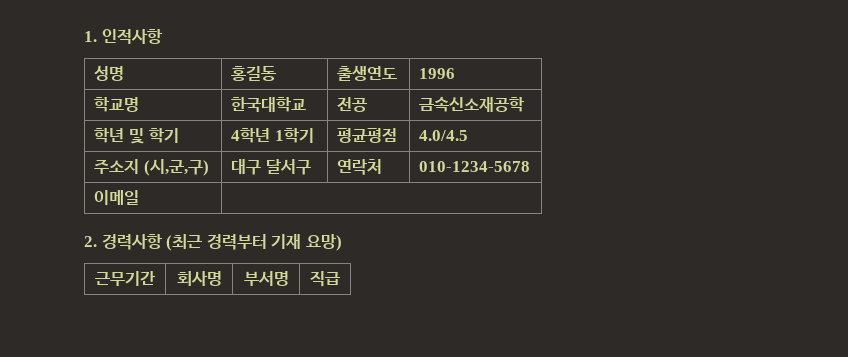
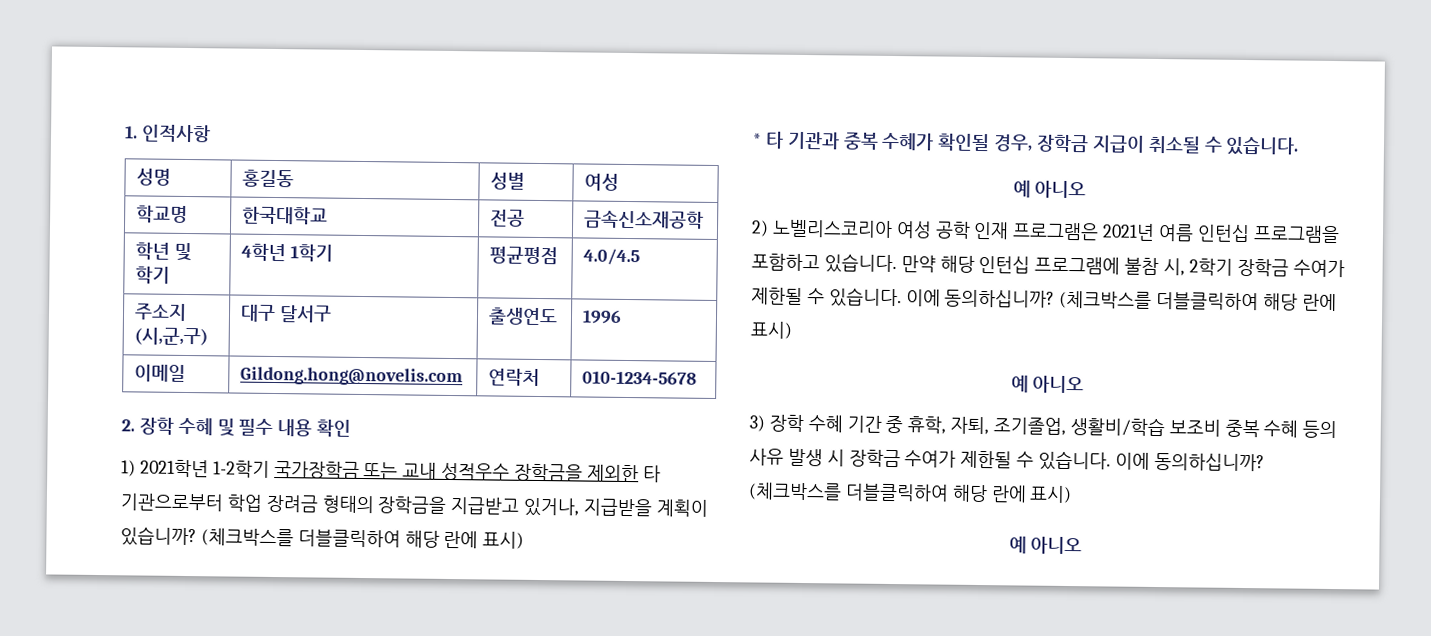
[337,65,398,81] [419,68,456,79] 출생연도 | 1996 -> [490,172,526,190] [584,173,620,191] 성별 | 여성
(311, 167) none -> [488,307,559,326] [582,309,623,324] [134,364,187,382] [240,366,464,387] | 출생연도 | 1996 // 이메일 | Gildong.hong@novelis.com
[94,190,140,205] // 이메일 | -> (698, 377) none
[101,234,342,251] [95,271,156,286] [176,271,222,286] [243,271,289,286] [310,271,341,287] 경력사항 (최근 경력부터 기재 요망) // 근무기간 | 회사명 | 부서명 | 직급 -> [138,417,352,437] [121,459,661,483] [120,493,708,517] [120,526,525,549] [752,131,1300,156] [1012,180,1087,199] [751,219,1340,244] [751,253,1345,278] [751,287,1337,312] [750,321,792,339] [1010,375,1085,394] [749,414,1338,439] [749,448,1265,472] [748,482,1073,504] [1008,536,1083,555] 장학 수혜 및 필수 내용 확인 // 1) 2021학년 1-2학기 국가장학금 또는 교내 성적우수 장학금을 제외한 타 기관으로부터 학업 장려금 형태의 장학금을 지급받고 있거나, 지급받을 계획이 있습니까? (체크박스를 더블클릭하여 해당 란에 표시) // * 타 기관과 중복 수혜가 확인될 경우, 장학금 지급이 취소될 수 있습니다. // 예 아니오 // 2) 노벨리스코리아 여성 공학 인재 프로그램은 2021년 여름 인턴십 프로그램을 포함하고 있습니다. 만약 해당 인턴십 프로그램에 불참 시, 2학기 장학금 수여가 제한될 수 있습니다. 이에 동의하십니까? (체크박스를 더블클릭하여 해당 란에 표시) // 예 아니오 // 3) 장학 수혜 기간 중 휴학, 자퇴, 조기졸업, 생활비/학습 보조비 중복 수혜 등의 사유 발생 시 장학금 수여가 제한될 수 있습니다. 이에 동의하십니까? (체크박스를 더블클릭하여 해당 란에 표시) // 예 아니오

